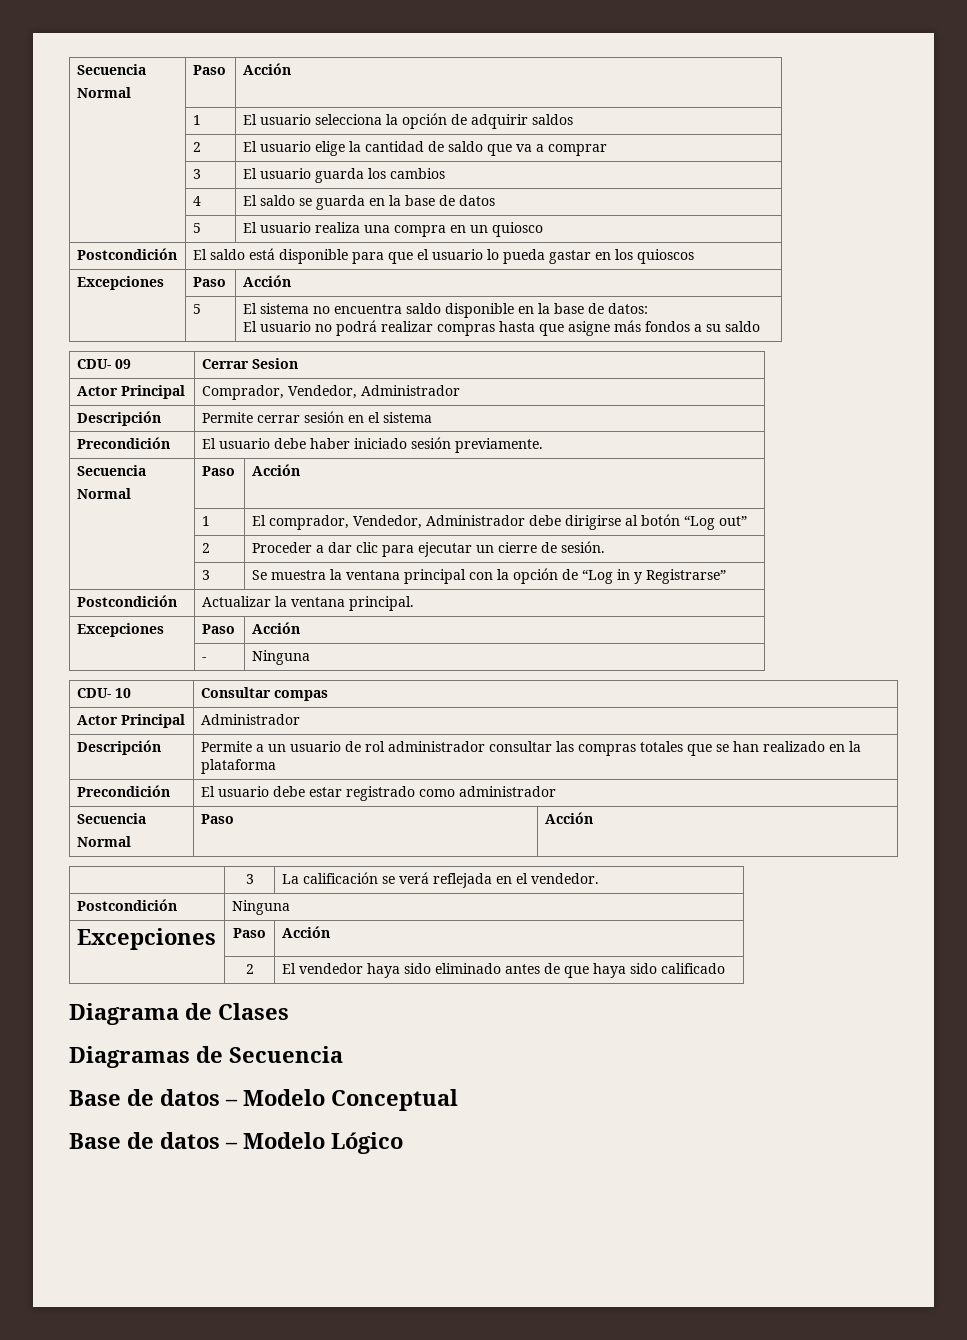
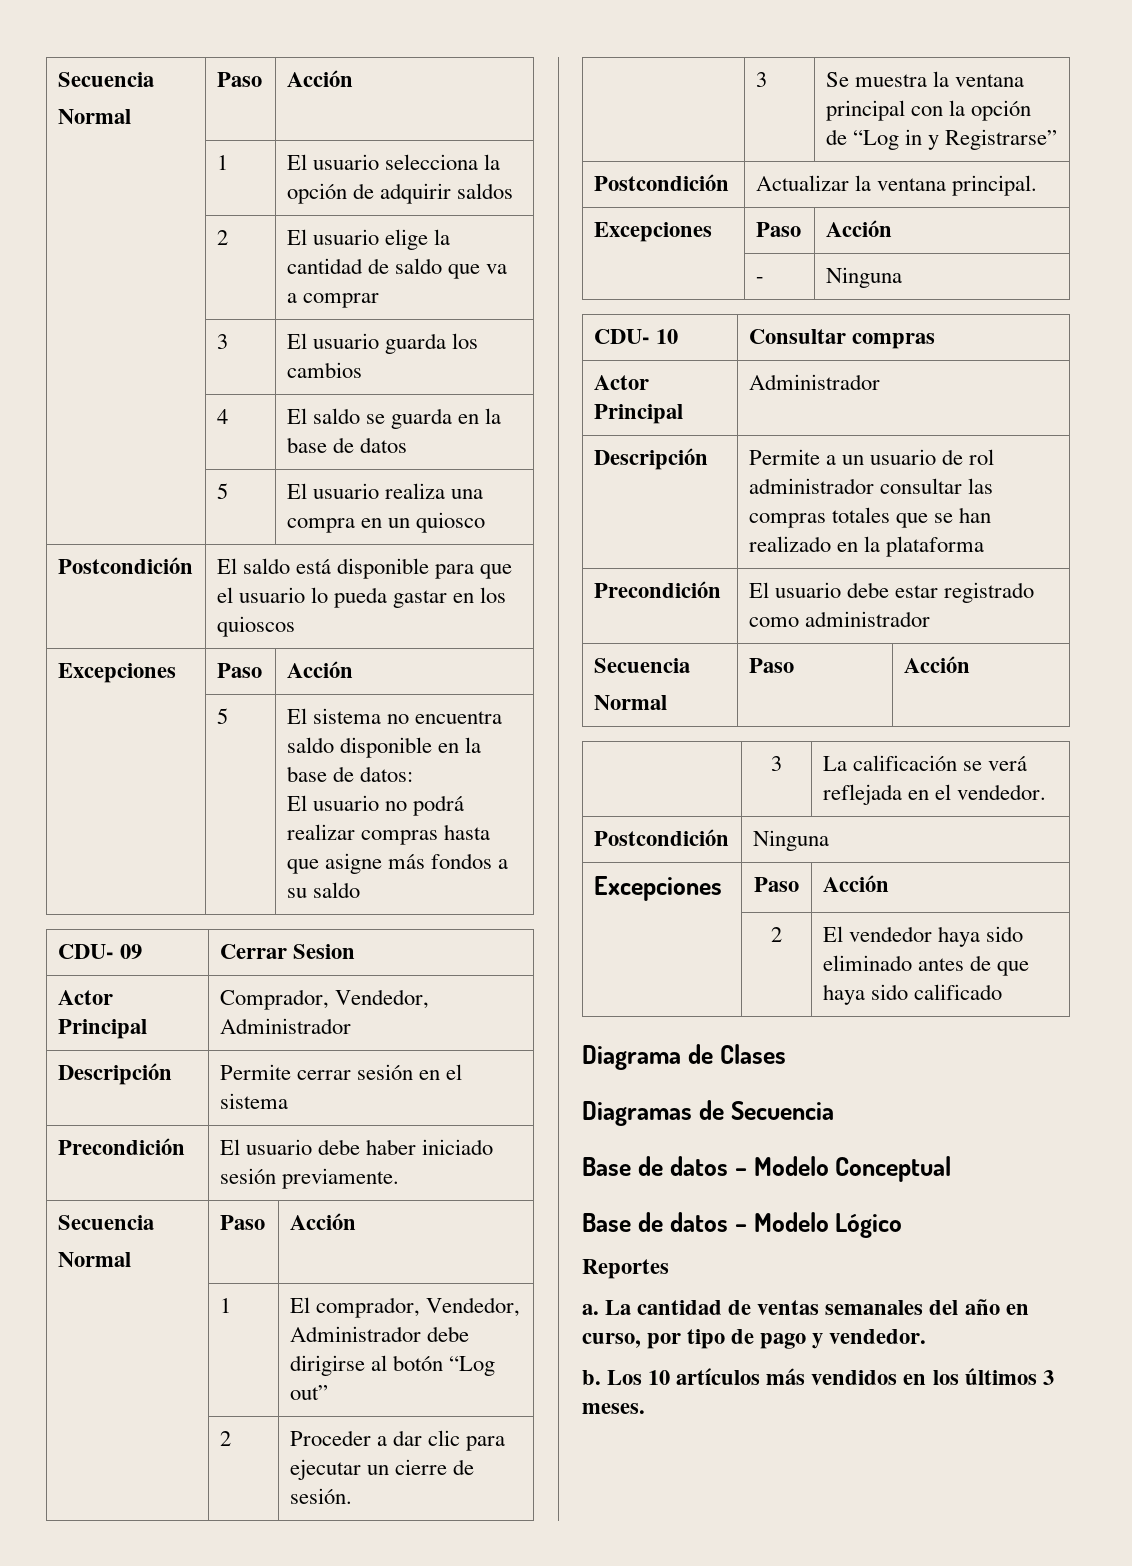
[273,690,328,701] compas -> [852,333,936,349] compras
(403, 1143) none -> [582,1259,669,1279] [582,1299,1029,1315] [582,1329,927,1349] [582,1368,1054,1385] [582,1403,645,1414] // Reportes // a. La cantidad de ventas semanales del año en curso, por tipo de pago y vendedor. // b. Los 10 artículos más vendidos en los últimos 3 meses.

